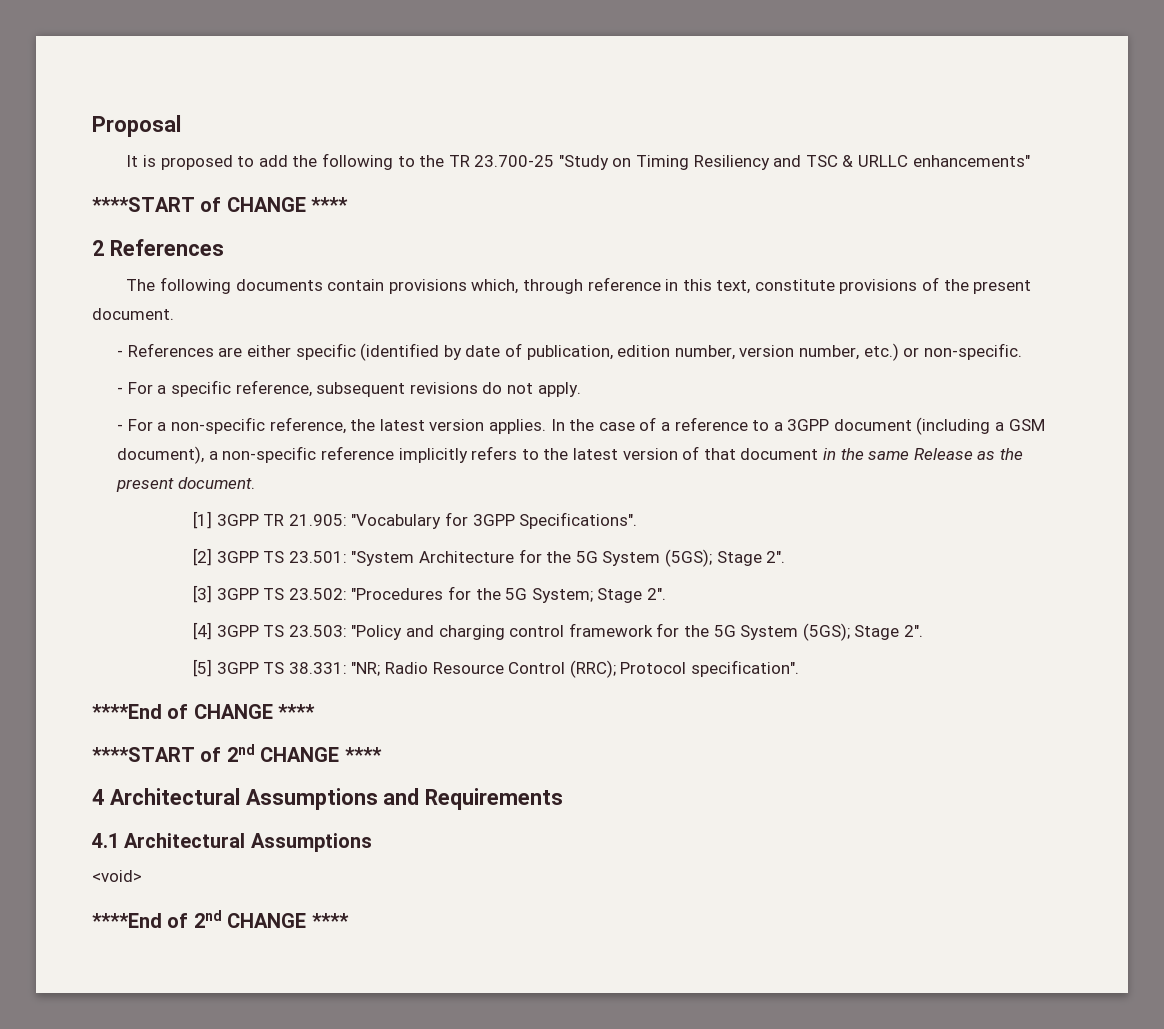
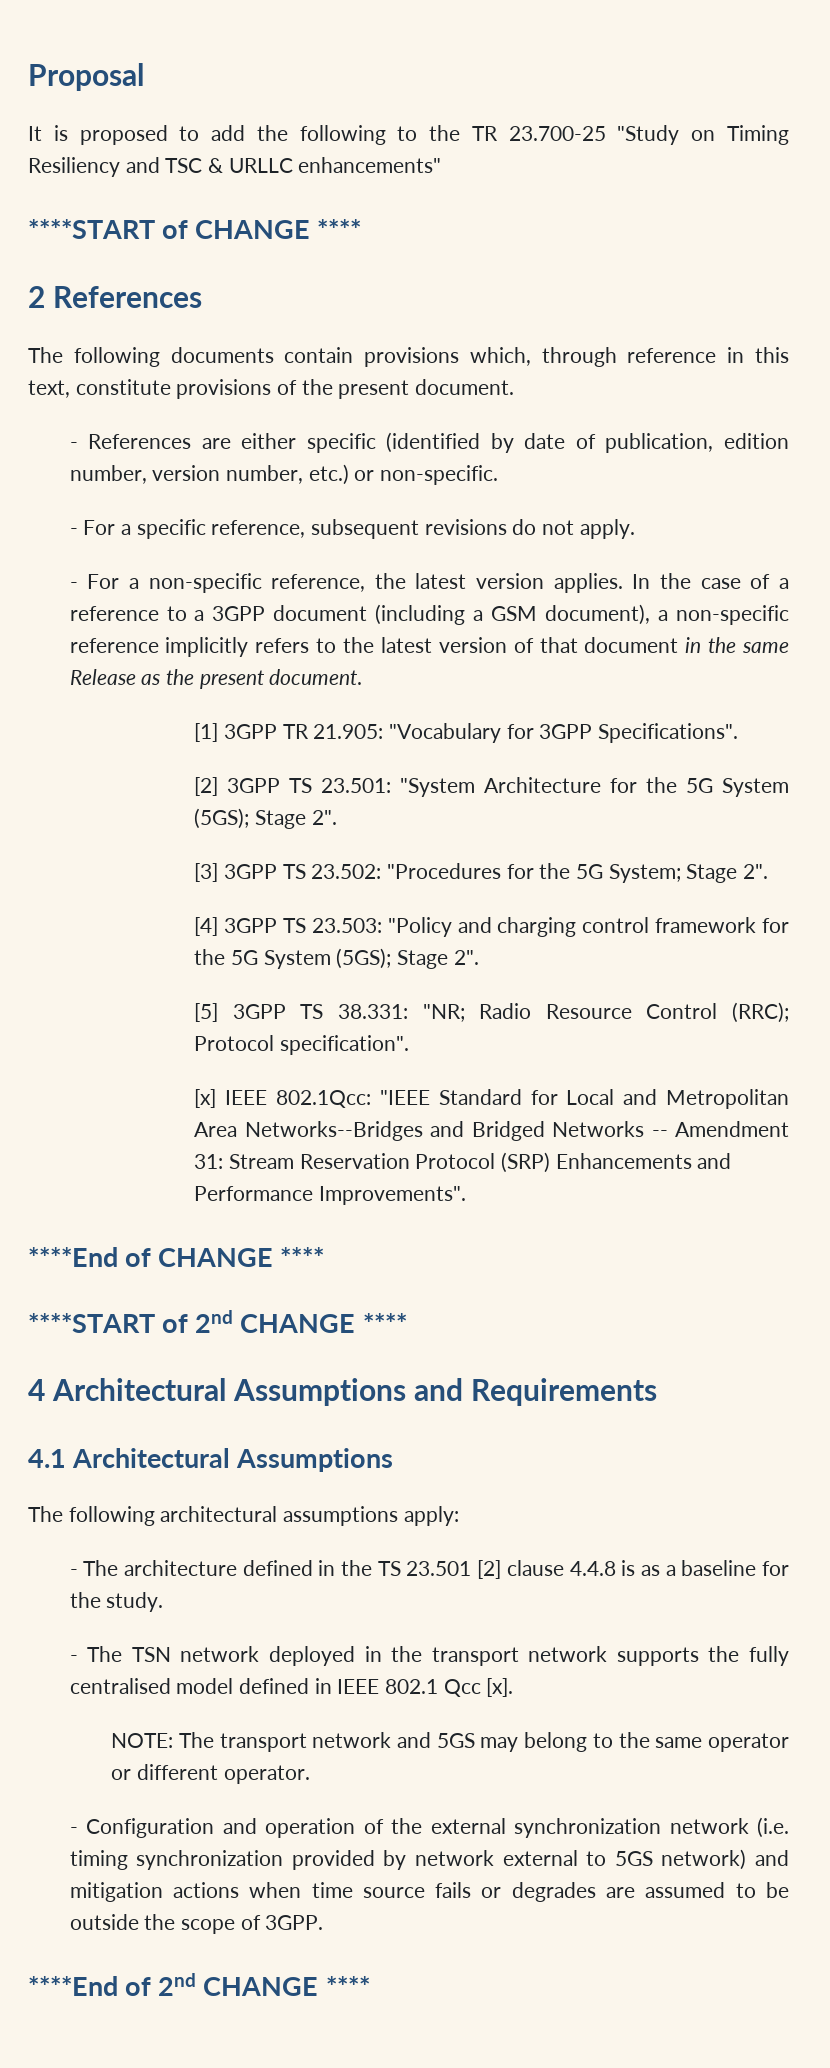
(799, 668) none -> [194,1089,789,1109] [194,1121,790,1141] [194,1152,732,1173] [194,1186,466,1205] // [x] IEEE 802.1Qcc: "IEEE Standard for Local and Metropolitan Area Networks--Bridges and Bridged Networks -- Amendment 31: Stream Reservation Protocol (SRP) Enhancements and Performance Improvements".
[92,870,142,882] <void> -> [28,1506,459,1526] [69,1560,789,1579] [69,1592,164,1612] [69,1646,790,1666] [69,1678,514,1697] [111,1732,789,1752] [111,1764,310,1784] [69,1817,790,1838] [69,1849,789,1870] [69,1882,789,1902] [69,1914,324,1934] The following architectural assumptions apply: // - The architecture defined in the TS 23.501 [2] clause 4.4.8 is as a baseline for the study. // - The TSN network deployed in the transport network supports the fully centralised model defined in IEEE 802.1 Qcc [x]. // NOTE: The transport network and 5GS may belong to the same operator or different operator. // - Configuration and operation of the external synchronization network (i.e. timing synchronization provided by network external to 5GS network) and mitigation actions when time source fails or degrades are assumed to be outside the scope of 3GPP.

